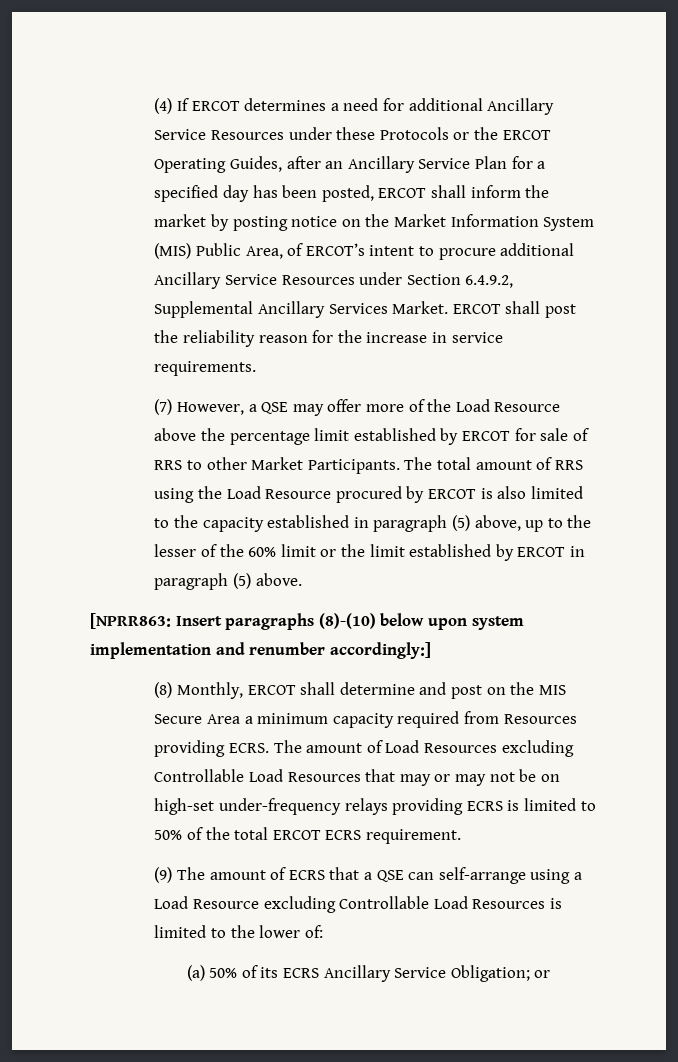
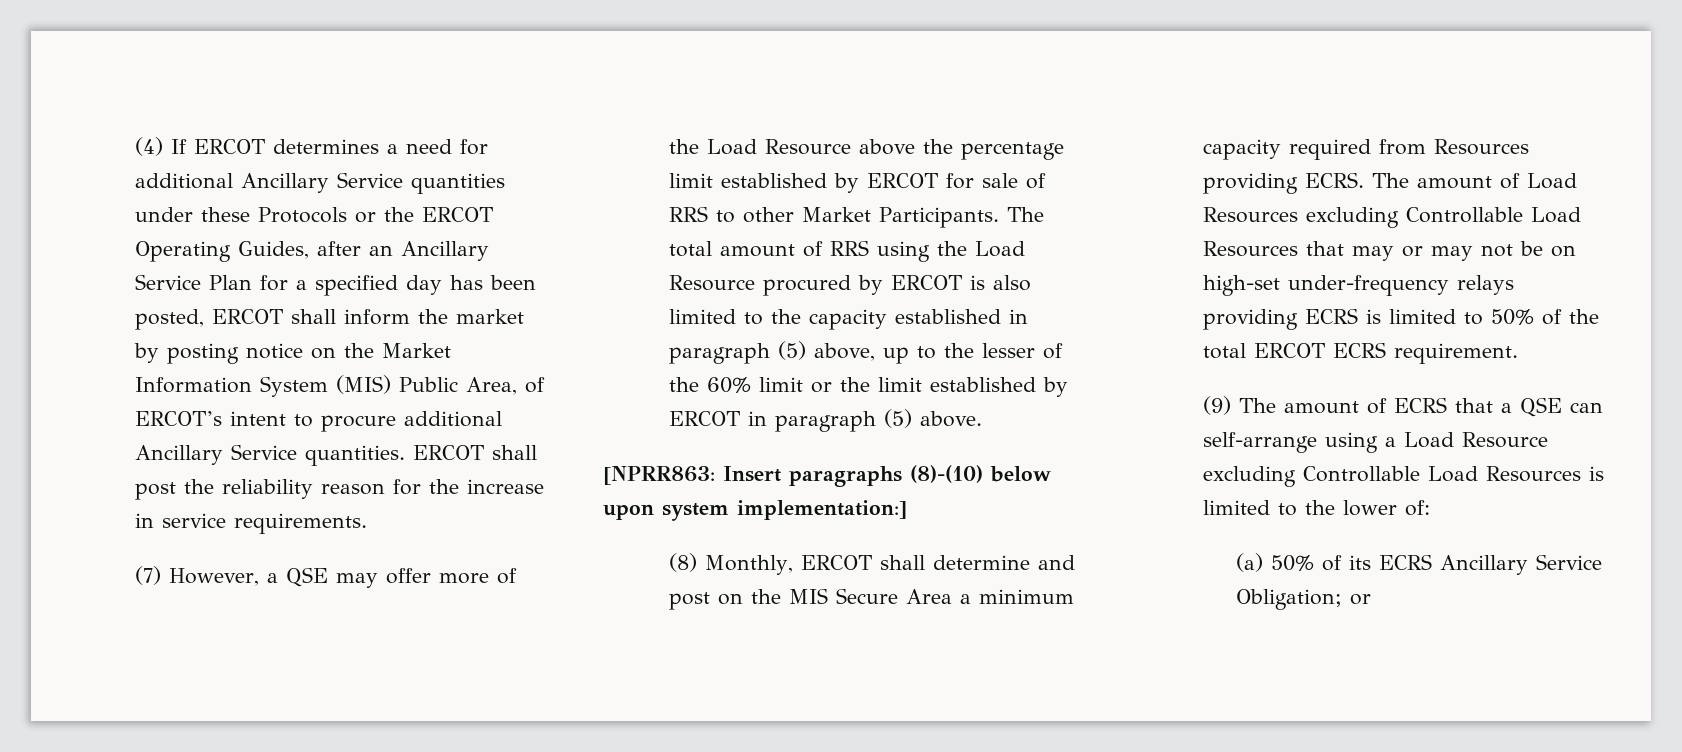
[210,130,284,140] Resources -> [410,173,505,194] quantities
[281,272,514,288] [154,301,449,318] Resources under Section 6.4.9.2, Supplemental Ancillary Services Market. -> [304,445,405,466] quantities.
[90,642,431,659] implementation and renumber accordingly:] -> [737,500,907,520] implementation:]

